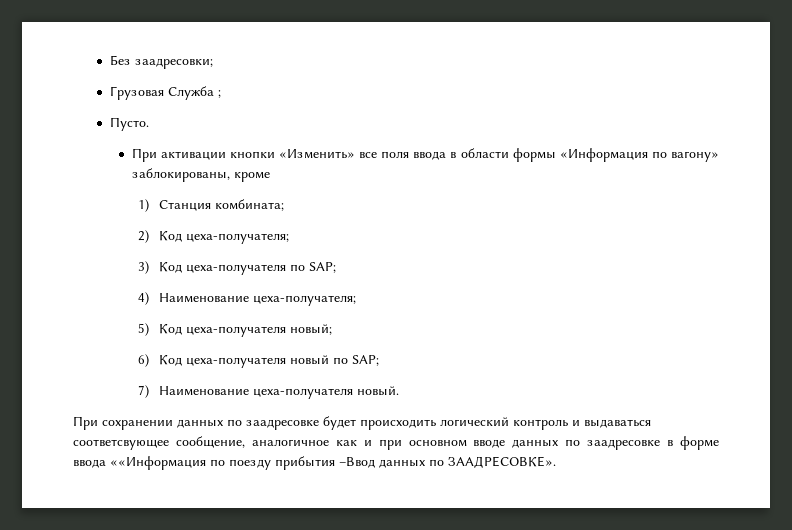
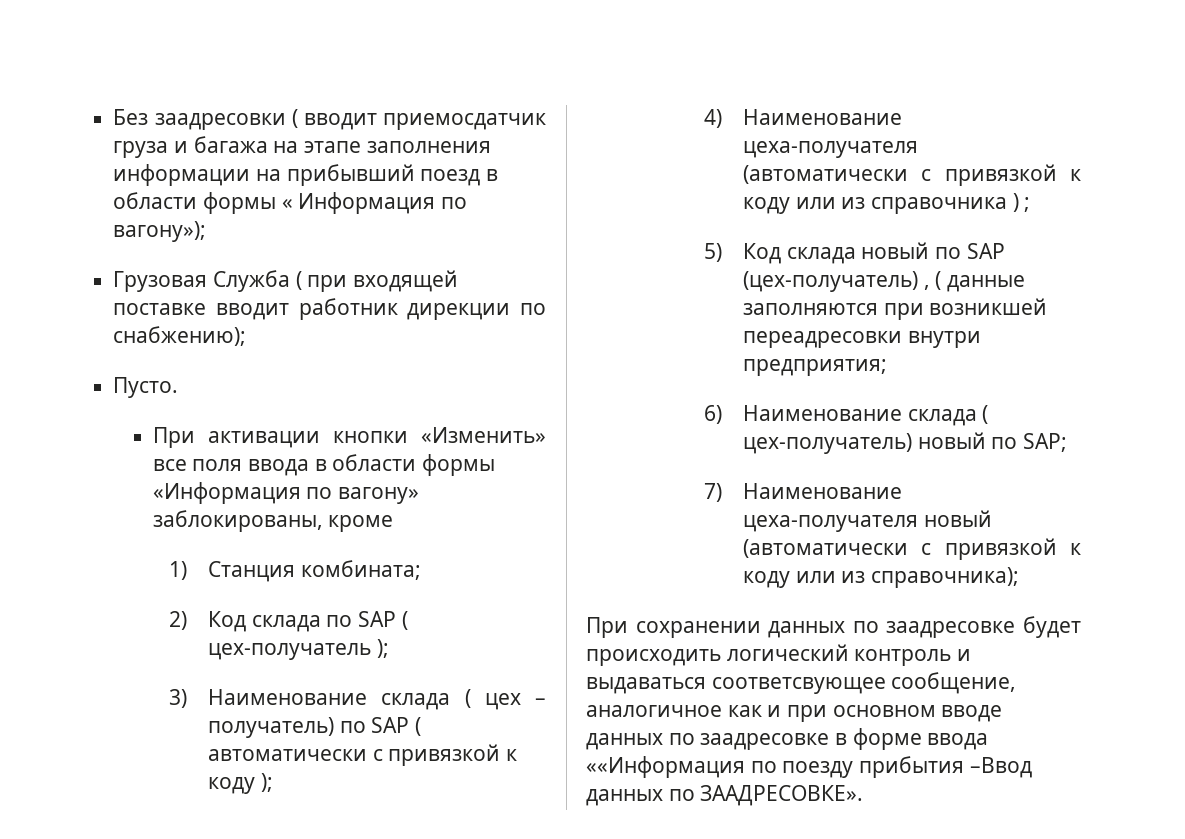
[134,58,213,69] [109,86,221,100] заадресовки; // Грузовая Служба ; -> [154,109,546,130] [113,136,491,158] [113,164,499,186] [113,192,468,214] [113,221,207,242] [113,270,459,292] [113,298,546,320] [113,326,247,346] заадресовки ( вводит приемосдатчик груза и багажа на этапе заполнения информации на прибывший поезд в области формы « Информация по вагону»); // Грузовая Служба ( при входящей поставке вводит работник дирекции по снабжению);
[186,233,290,244] [137,261,337,275] [137,292,357,306] [137,323,333,337] [137,354,287,368] цеха-получателя; // 3) Код цеха-получателя по SAP; // 4) Наименование цеха-получателя; // 5) Код цеха-получателя новый; // 6) Код цеха-получателя -> [251,611,408,632] [208,639,389,660] [168,689,546,710] [208,717,422,738] [208,744,518,766] [208,773,273,794] [703,109,903,128] [743,141,919,158] [743,164,1081,186] [743,193,1031,214] [703,242,1005,264] [743,271,1026,292] [743,298,1048,320] [743,331,981,348] [743,359,888,376] [703,405,989,426] [743,433,913,454] склада по SAP ( цех-получатель ); // 3) Наименование склада ( цех – получатель) по SAP ( автоматически с привязкой к коду ); // 4) Наименование цеха-получателя (автоматически с привязкой к коду или из справочника ) ; // 5) Код склада новый по SAP (цех-получатель) , ( данные заполняются при возникшей переадресовки внутри предприятия; // 6) Наименование склада ( цех-получатель)
[357,386,400,396] новый. -> [923,510,992,527] [743,538,1081,560] [743,567,1020,588] новый (автоматически с привязкой к коду или из справочника);

